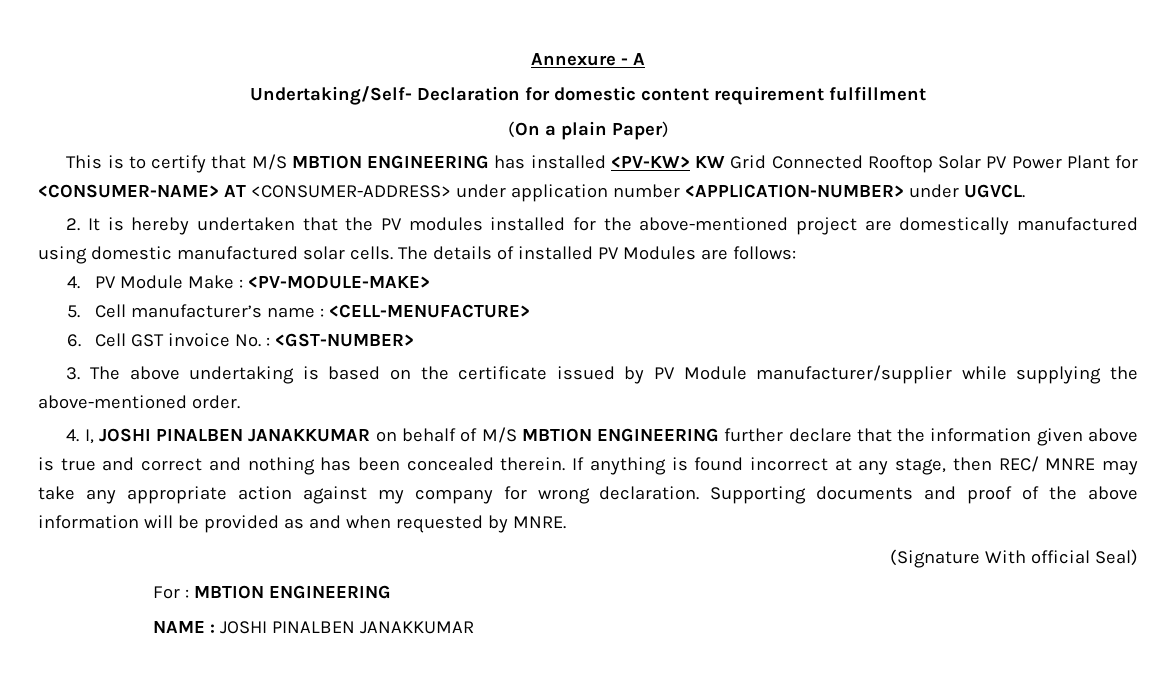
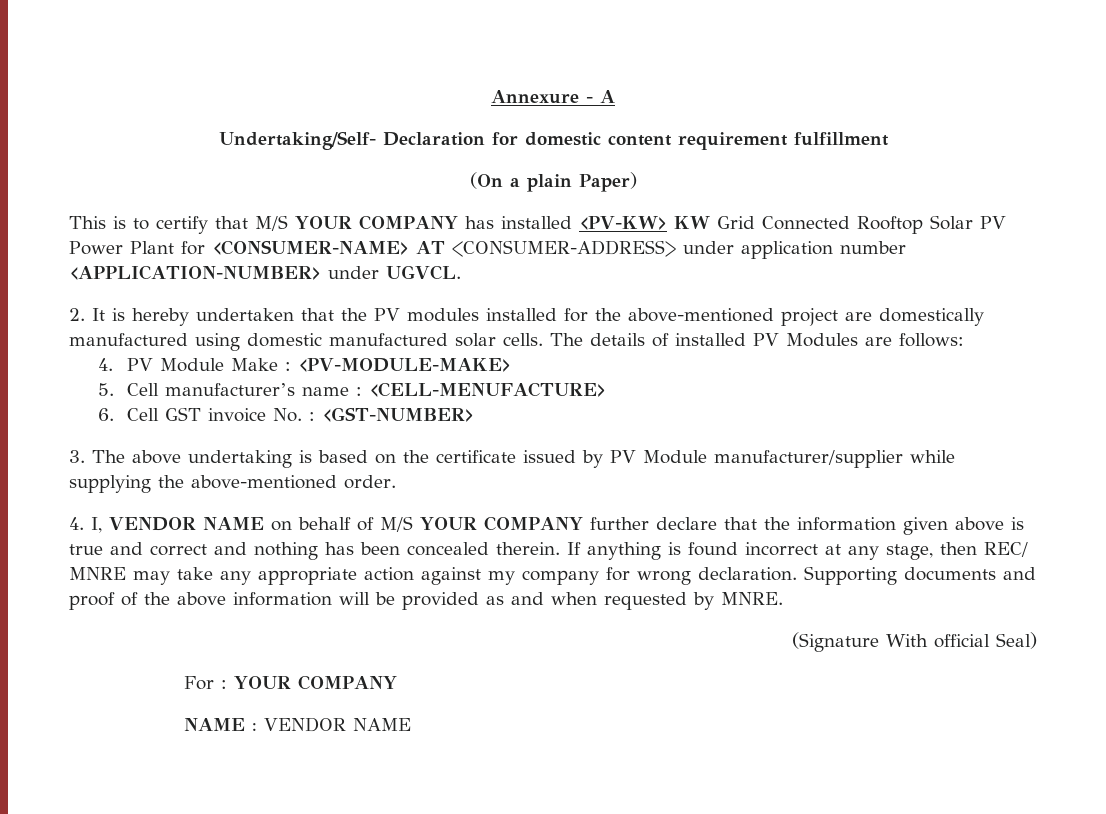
[291,155,490,169] MBTION ENGINEERING -> [295,215,458,230] YOUR COMPANY
[98,428,371,442] JOSHI PINALBEN JANAKKUMAR -> [109,517,264,531] VENDOR NAME
[521,428,720,442] MBTION ENGINEERING -> [420,516,583,531] YOUR COMPANY
[193,585,391,599] MBTION ENGINEERING -> [234,675,398,690] YOUR COMPANY
[219,621,474,634] JOSHI PINALBEN JANAKKUMAR -> [264,717,412,732] VENDOR NAME

